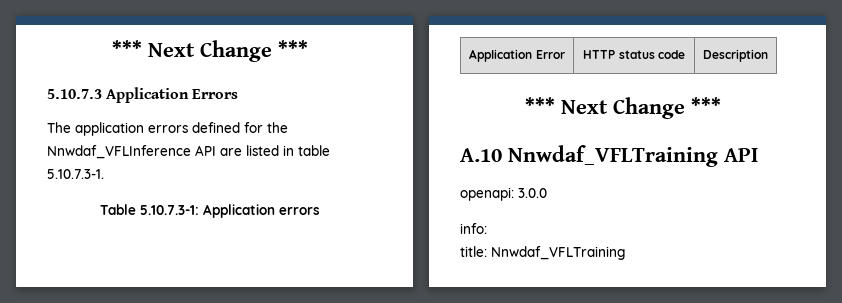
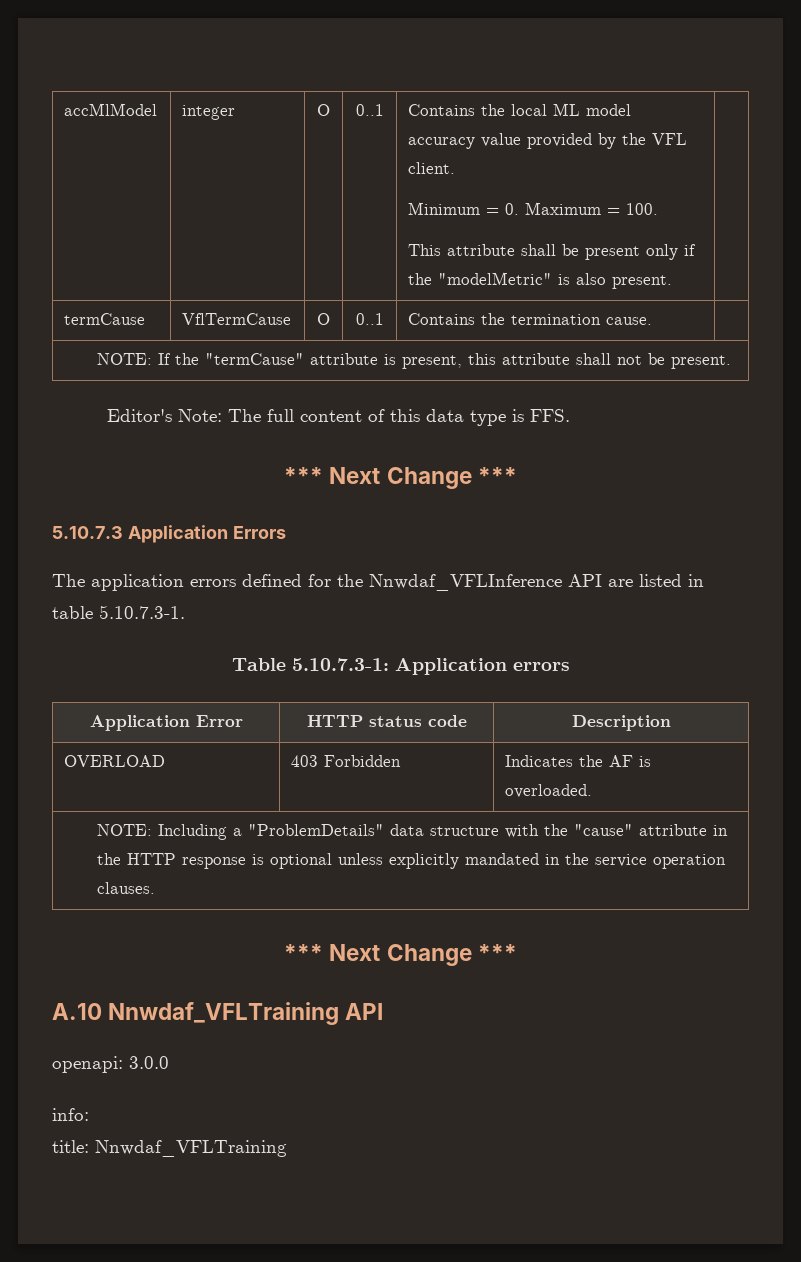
(111, 48) none -> [64,103,158,116] [182,105,236,120] [317,104,330,116] [355,104,384,116] [408,103,632,116] [408,133,688,149] [408,162,456,174] [408,202,659,215] [408,244,697,260] [408,272,673,289] [64,313,146,325] [182,313,292,325] [317,313,330,325] [355,313,384,325] [408,313,653,325] [96,353,731,369] [106,409,570,426] accMlModel | integer | O | 0..1 | Contains the local ML model accuracy value provided by the VFL client. // Minimum = 0. Maximum = 100. // This attribute shall be present only if the "modelMetric" is also present. | // termCause | VflTermCause | O | 0..1 | Contains the termination cause. | // NOTE: If the "termCause" attribute is present, this attribute shall not be present. // Editor's Note: The full content of this data type is FFS. //
(768, 55) none -> [64,755,166,767] [291,755,402,767] [505,755,652,767] [505,784,593,798] [96,824,728,840] [96,853,726,869] [96,882,155,894] // OVERLOAD | 403 Forbidden | Indicates the AF is overloaded. // NOTE: Including a "ProblemDetails" data structure with the "cause" attribute in the HTTP response is optional unless explicitly mandated in the service operation clauses.

